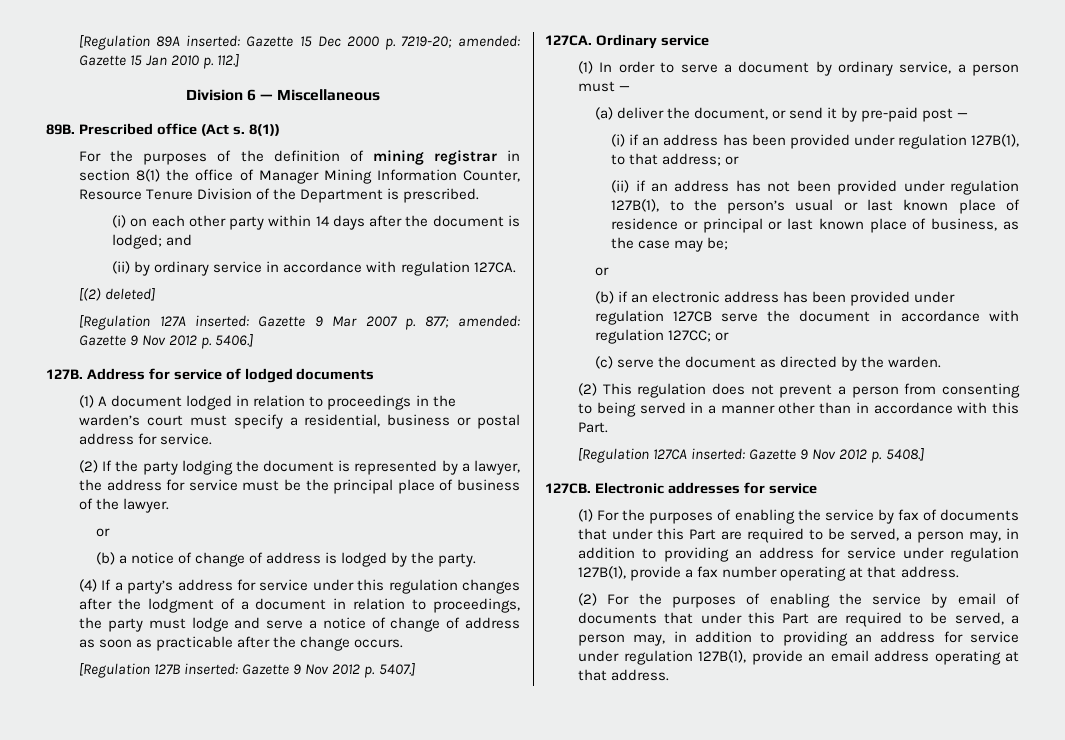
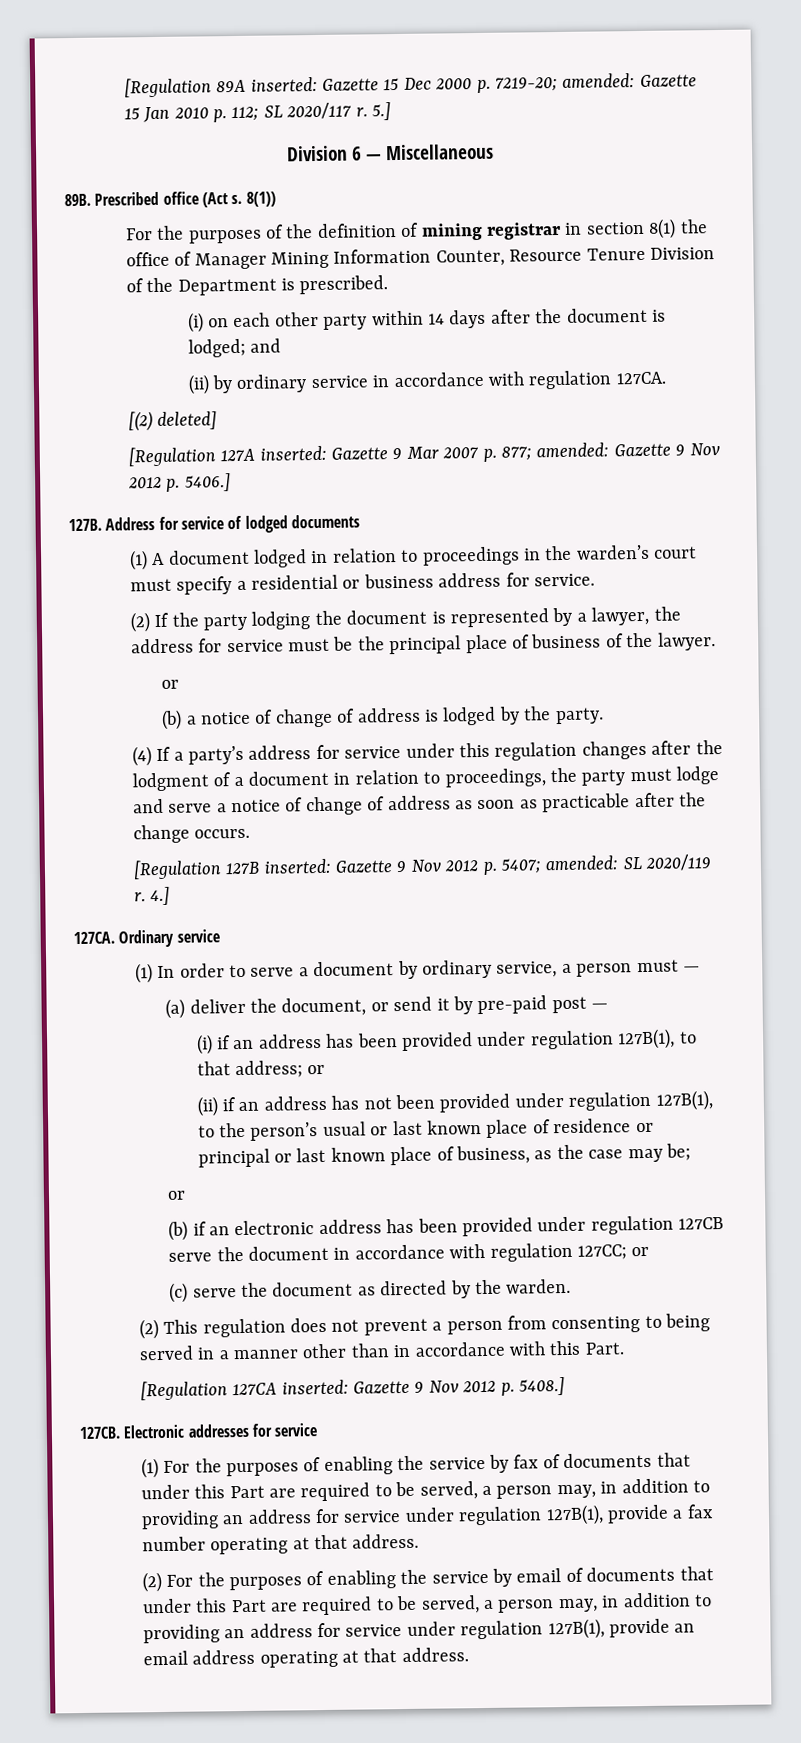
[217,54,240,67] 112.] -> [231,102,391,122] 112; SL 2020/117 r. 5.]
[304,414,520,429] residential, business or postal -> [250,573,434,590] residential or business
[378,663,415,676] 5407.] -> [500,854,713,874] [133,886,171,906] 5407; amended: SL 2020/119 r. 4.]

